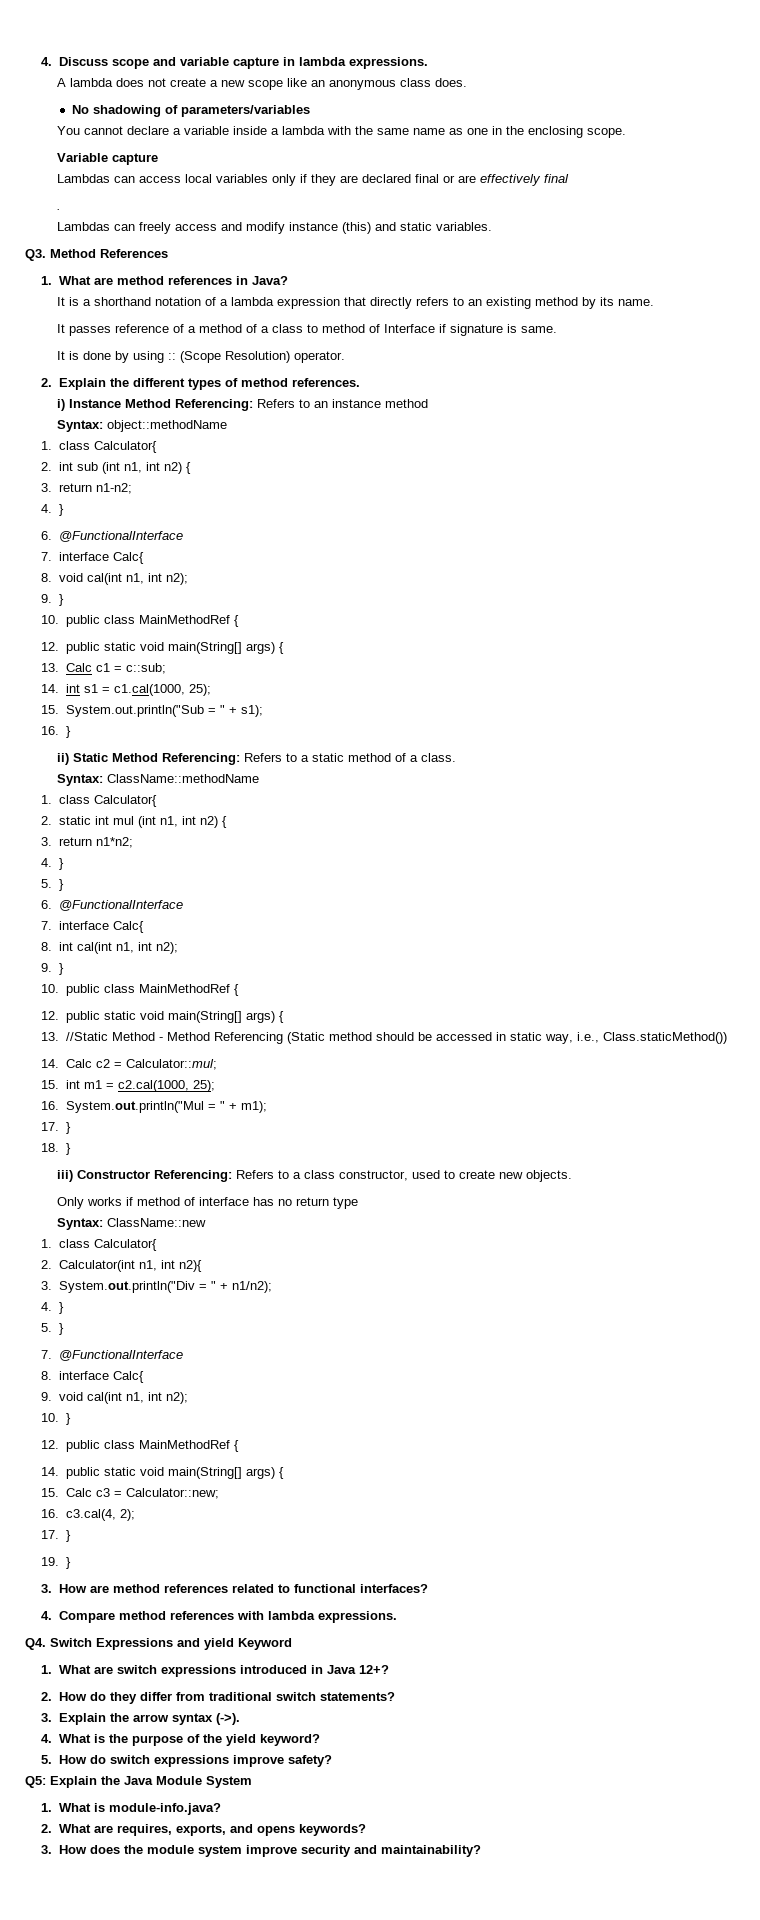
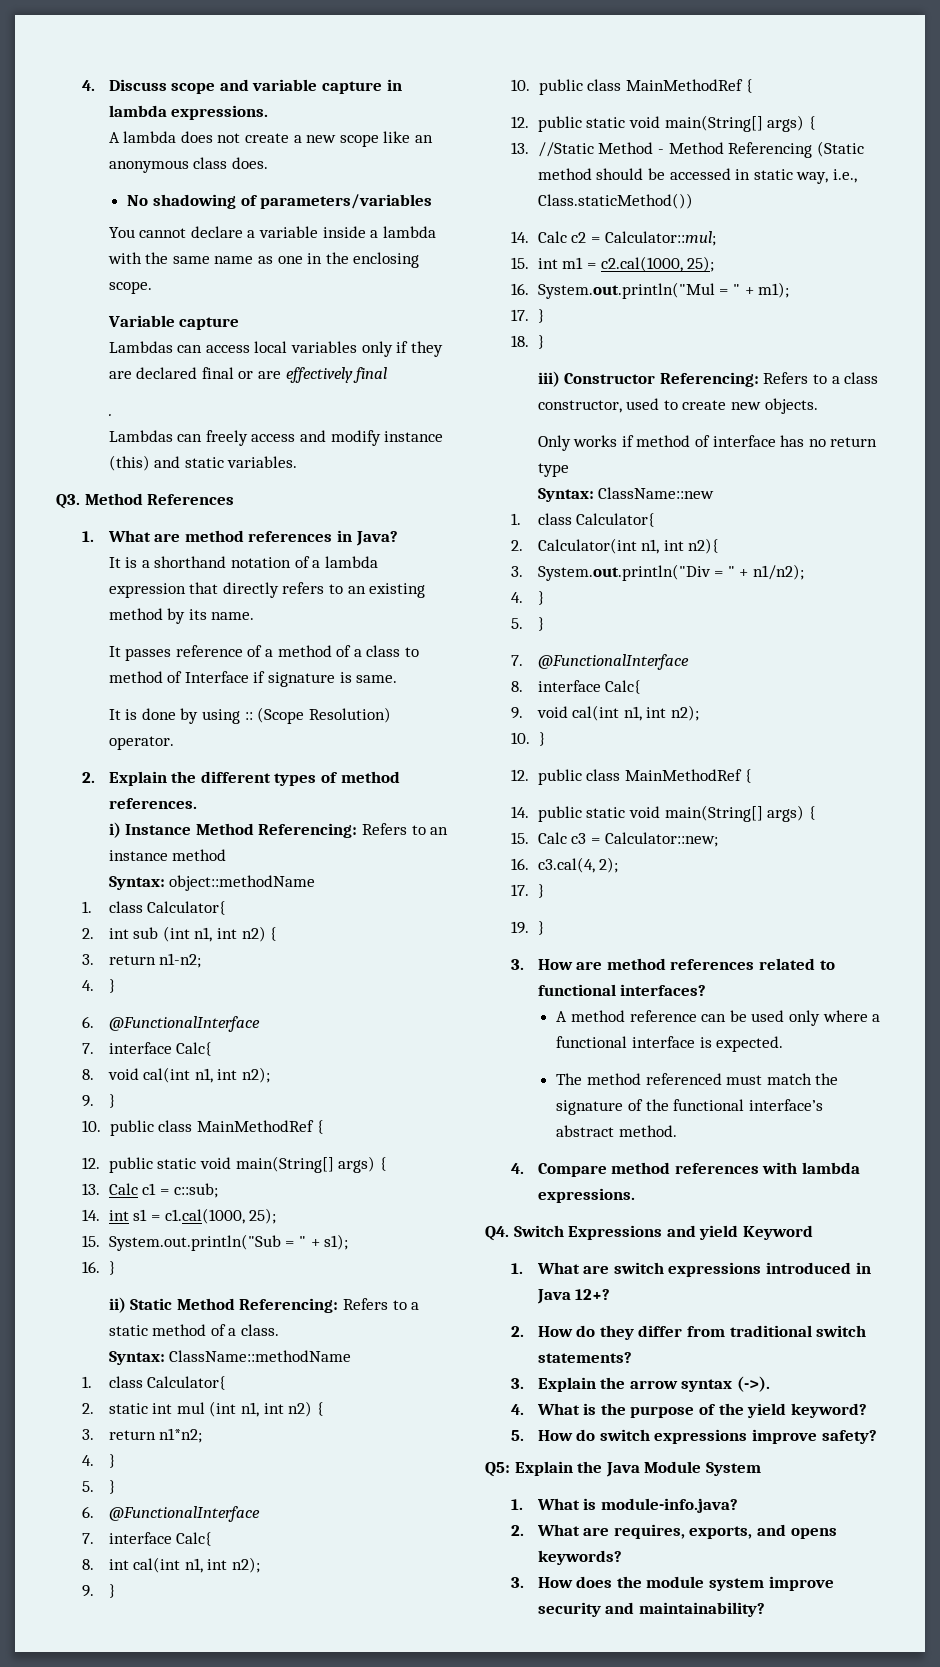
(428, 1588) none -> [556,1010,881,1026] [556,1036,784,1052] [556,1073,839,1085] [556,1099,823,1115] [556,1125,678,1137] // A method reference can be used only where a functional interface is expected. // The method referenced must match the signature of the functional interface’s abstract method.

